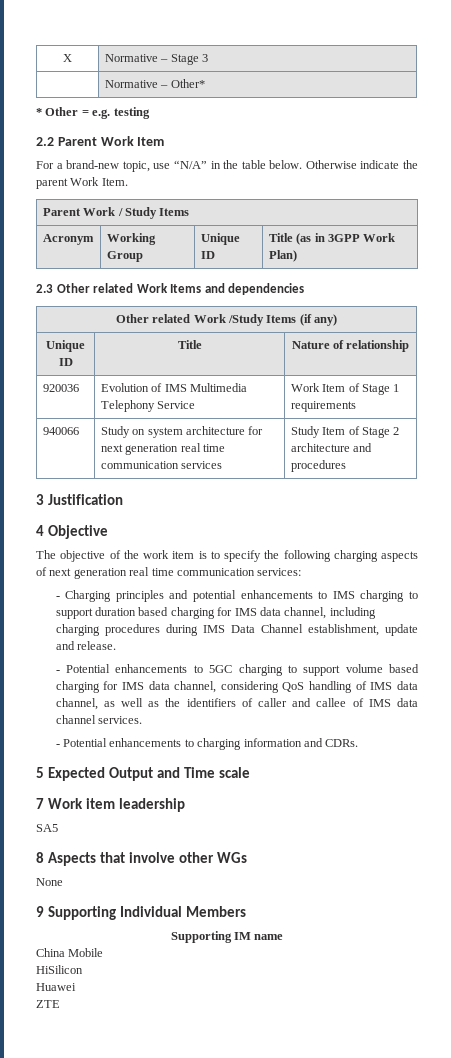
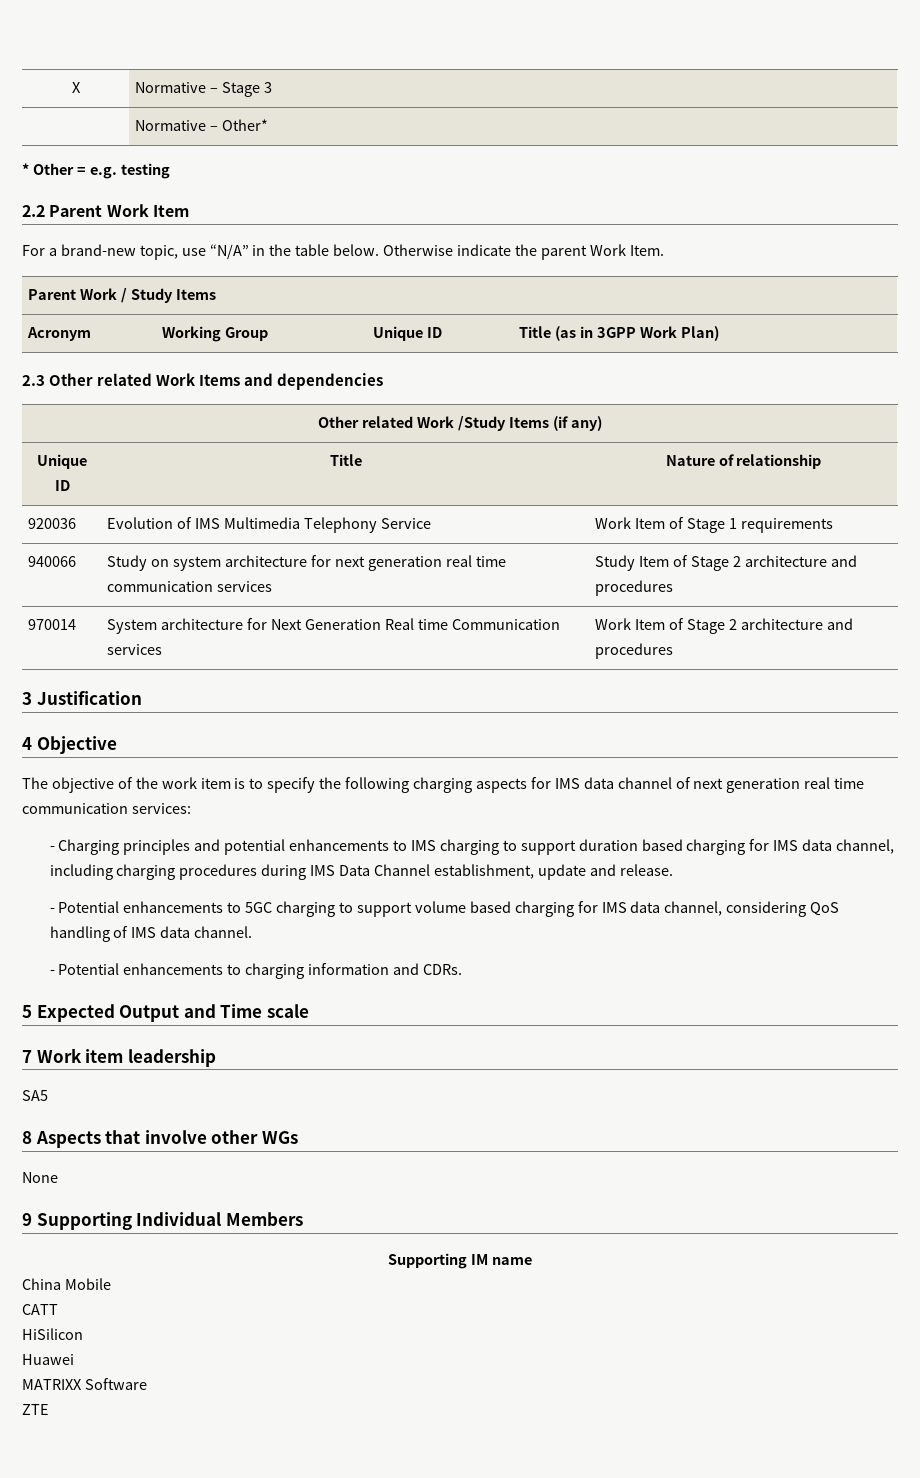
(346, 466) none -> [28,619,77,630] [107,618,560,634] [107,644,163,655] [595,618,853,634] [595,643,674,659] // 970014 | System architecture for Next Generation Real time Communication services | Work Item of Stage 2 architecture and procedures
(418, 556) none -> [530,777,672,789] for IMS data channel
[55,698,418,710] [55,715,143,724] channel, as well as the identifiers of caller and callee of IMS data channel services. -> [194,926,253,938] channel.
(104, 952) none -> [22,1304,58,1315] // CATT
(76, 987) none -> [22,1378,147,1390] // MATRIXX Software

